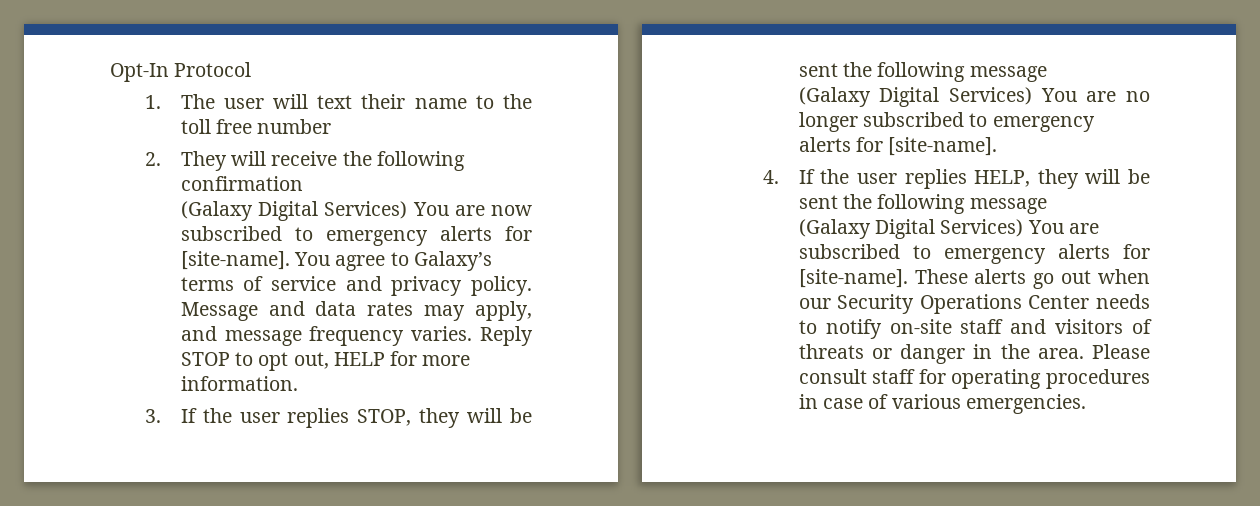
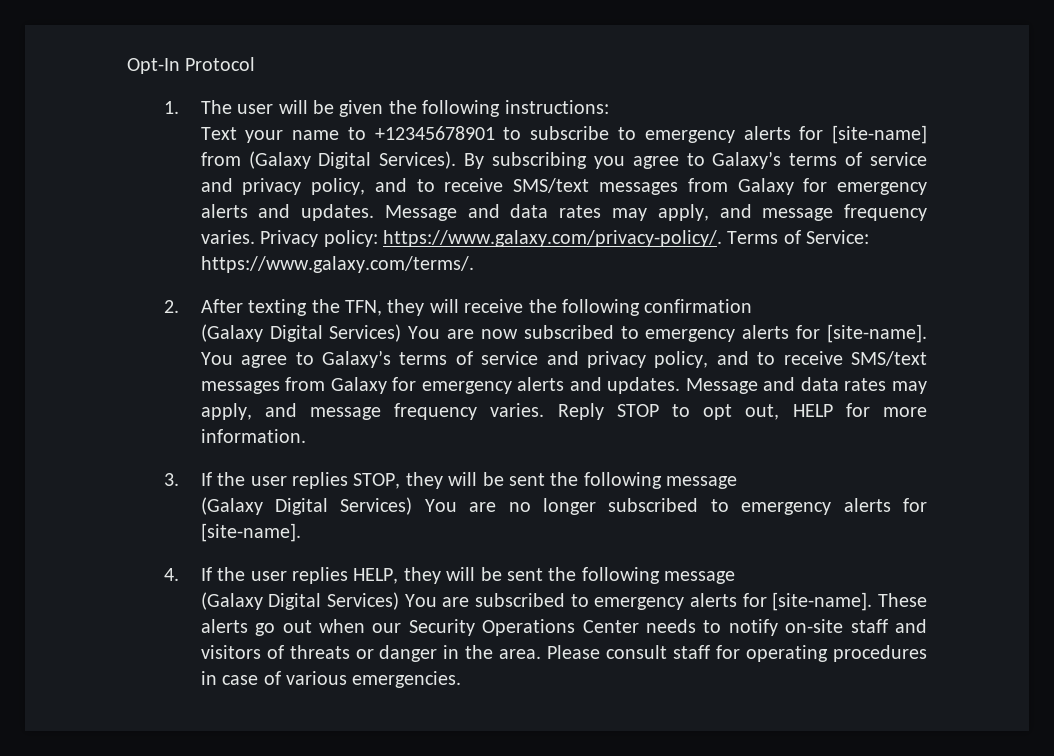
[317,94,532,109] [180,119,332,134] [145,151,227,171] text their name to the toll free number // 2. They -> [312,100,609,117] [200,125,928,144] [200,151,927,169] [200,178,928,195] [200,204,928,221] [200,230,870,247] [200,256,474,273] [163,299,425,316] be given the following instructions: // Text your name to +12345678901 to subscribe to emergency alerts for [site-name] from (Galaxy Digital Services). By subscribing you agree to Galaxy’s terms of service and privacy policy, and to receive SMS/text messages from Galaxy for emergency alerts and updates. Message and data rates may apply, and message frequency varies. Privacy policy: https://www.galaxy.com/privacy-policy/. Terms of Service: https://www.galaxy.com/terms/. // 2. After texting the TFN, they
[471,276,532,296] policy. -> [654,351,928,368] [200,377,681,394] policy, and to receive SMS/text messages from Galaxy for emergency alerts and updates.

